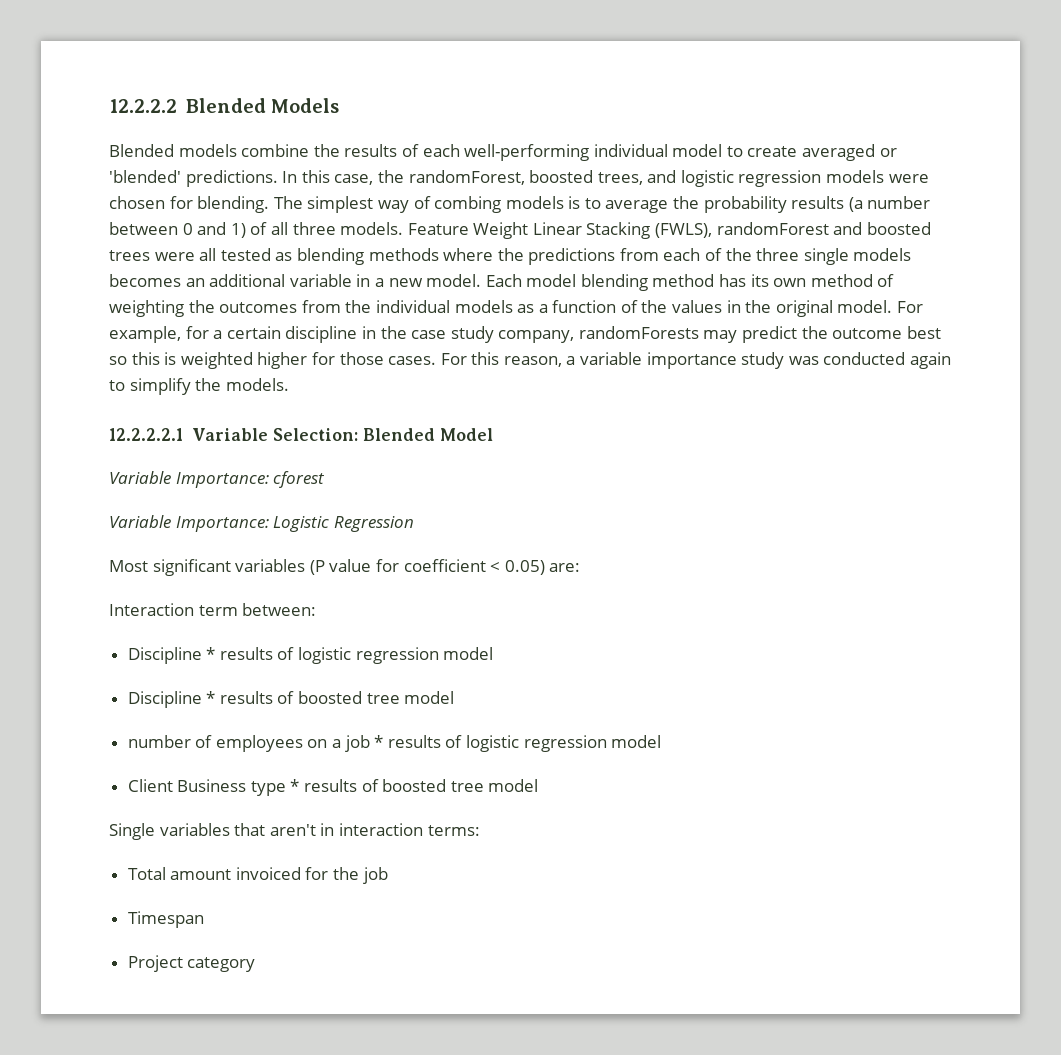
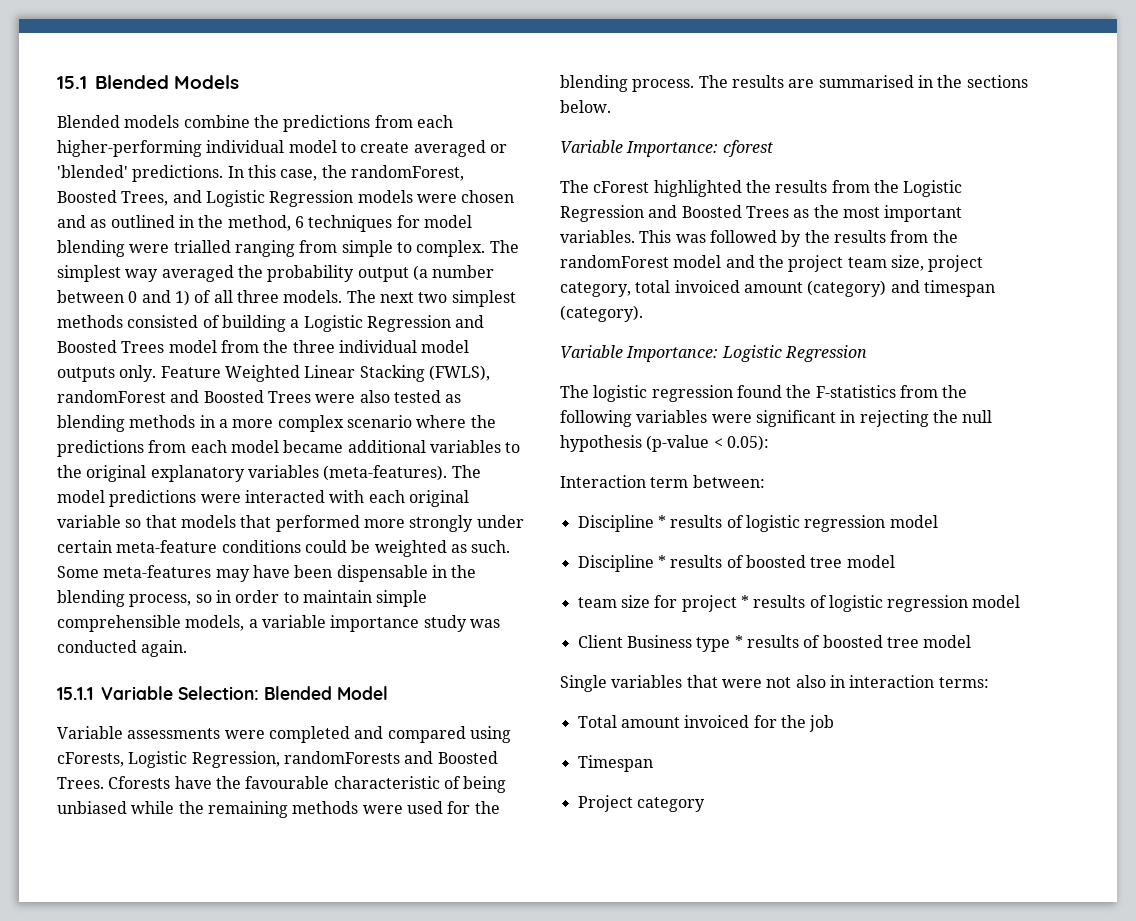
[109,99,177,113] 12.2.2.2 -> [57,76,87,89] 15.1
[344,144,590,161] results of each well-performing -> [283,115,453,132] [57,140,202,157] predictions from each higher-performing
[529,170,929,187] [109,196,669,213] boosted trees, and logistic regression models were chosen for blending. The simplest way of combing models is to average -> [57,190,515,207] [57,215,472,232] [57,240,519,257] [57,265,234,282] Boosted Trees, and Logistic Regression models were chosen and as outlined in the method, 6 techniques for model blending were trialled ranging from simple to complex. The simplest way averaged
[791,196,845,209] results -> [357,267,409,282] output
[407,222,529,239] Feature Weight -> [346,290,516,307] [57,315,485,332] [57,340,470,353] [57,365,300,382] The next two simplest methods consisted of building a Logistic Regression and Boosted Trees model from the three individual model outputs only. Feature Weighted
[866,222,931,235] [109,248,439,265] boosted trees were all tested as blending methods -> [203,390,462,403] [57,415,412,432] Boosted Trees were also tested as blending methods in a more complex scenario
[705,248,912,265] [109,274,895,291] [109,300,924,317] [109,326,941,343] [109,352,562,369] of the three single models becomes an additional variable in a new model. Each model blending method has its own method of weighting the outcomes from the individual models as a function of the values in the original model. For example, for a certain discipline in the case study company, randomForests may predict the outcome best so this is weighted higher for those cases. For this reason, -> [230,440,521,453] [57,465,481,482] [57,490,469,507] [57,515,524,532] [57,540,511,557] [57,565,477,582] [57,590,428,607] [57,615,245,632] model became additional variables to the original explanatory variables (meta-features). The model predictions were interacted with each original variable so that models that performed more strongly under certain meta-feature conditions could be weighted as such. Some meta-features may have been dispensable in the blending process, so in order to maintain simple comprehensible models,
[910,352,952,369] [109,378,289,395] [109,428,493,441] [109,471,326,488] [109,515,414,532] [109,559,581,576] again to simplify the models. // 12.2.2.2.1 Variable Selection: Blended Model // Variable Importance: cforest // Variable Importance: Logistic Regression // Most significant variables (P value for coefficient < 0.05) are: -> [141,640,188,657] [57,686,388,700] [57,726,511,743] [57,751,498,768] [57,776,507,793] [57,801,500,818] [560,75,1028,92] [560,100,611,113] [560,140,773,157] [560,180,963,197] [560,205,963,222] [560,230,958,247] [560,255,984,272] [560,280,995,297] [560,305,643,322] [560,345,867,362] [560,385,968,402] [560,410,993,427] [560,435,769,452] again. // 15.1.1 Variable Selection: Blended Model // Variable assessments were completed and compared using cForests, Logistic Regression, randomForests and Boosted Trees. Cforests have the favourable characteristic of being unbiased while the remaining methods were used for the blending process. The results are summarised in the sections below. // Variable Importance: cforest // The cForest highlighted the results from the Logistic Regression and Boosted Trees as the most important variables. This was followed by the results from the randomForest model and the project team size, project category, total invoiced amount (category) and timespan (category). // Variable Importance: Logistic Regression // The logistic regression found the F-statistics from the following variables were significant in rejecting the null hypothesis (p-value < 0.05):
[127,735,370,752] number of employees on a job -> [577,595,737,612] team size for project
[269,824,316,836] aren't -> [721,675,826,688] were not also

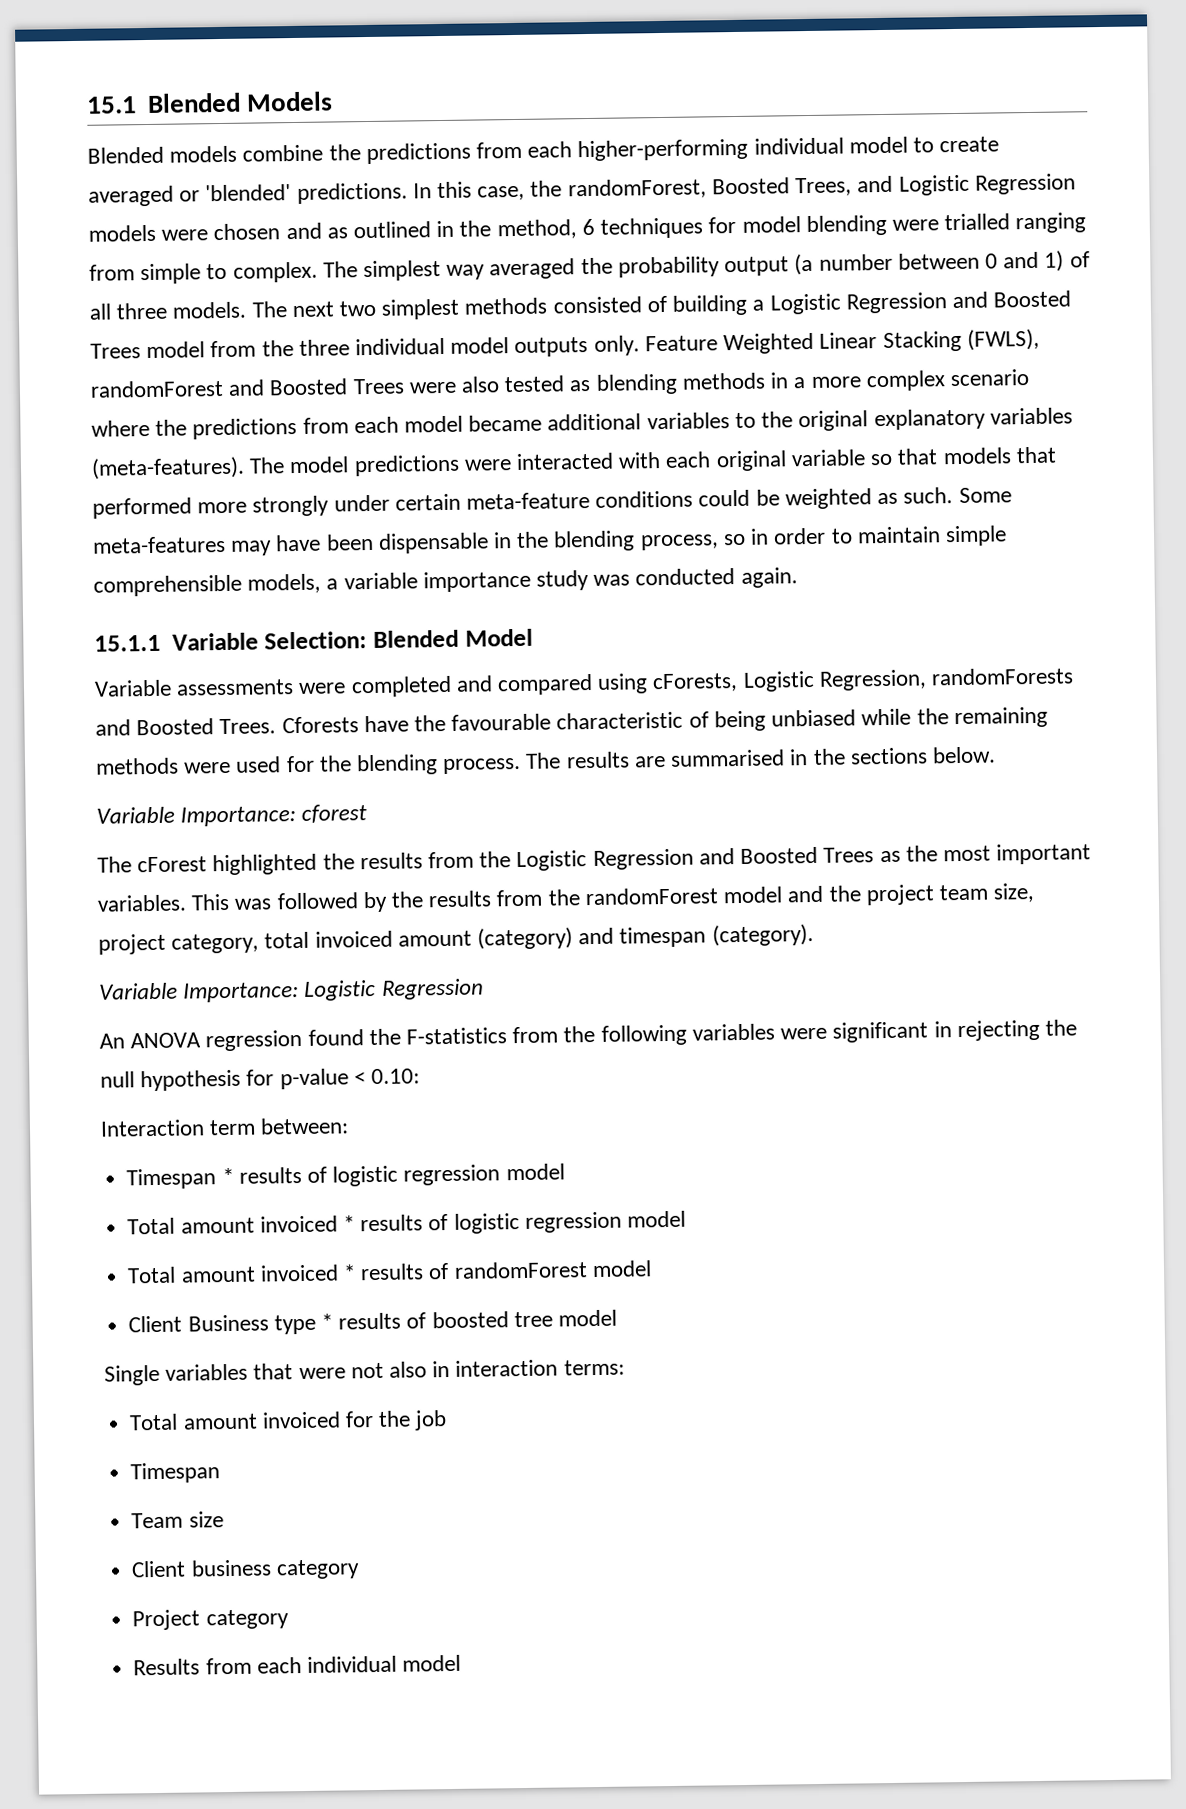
[560,385,648,402] The logistic -> [99,1032,202,1049] An ANOVA
[646,435,769,452] (p-value < 0.05): -> [246,1068,421,1090] for p-value < 0.10:
[577,515,938,532] [577,555,895,572] [577,595,1021,612] Discipline * results of logistic regression model // Discipline * results of boosted tree model // team size for project * results of logistic regression model -> [126,1163,565,1190] [127,1210,686,1235] [127,1260,652,1284] Timespan * results of logistic regression model // Total amount invoiced * results of logistic regression model // Total amount invoiced * results of randomForest model
[577,795,705,812] Project category -> [131,1511,224,1529] [131,1559,360,1580] [132,1609,289,1631] [133,1654,462,1676] Team size // Client business category // Project category // Results from each individual model

